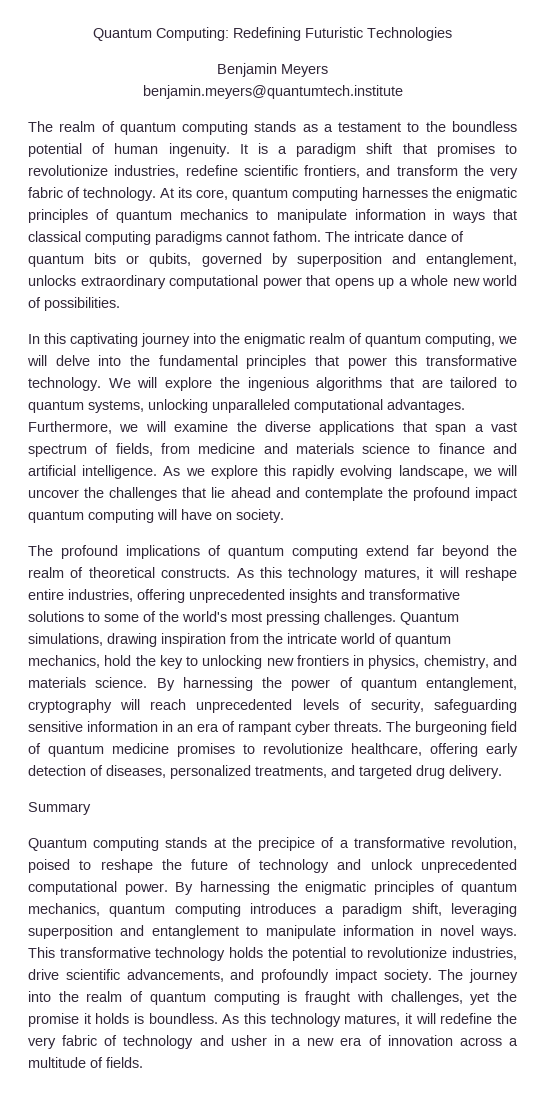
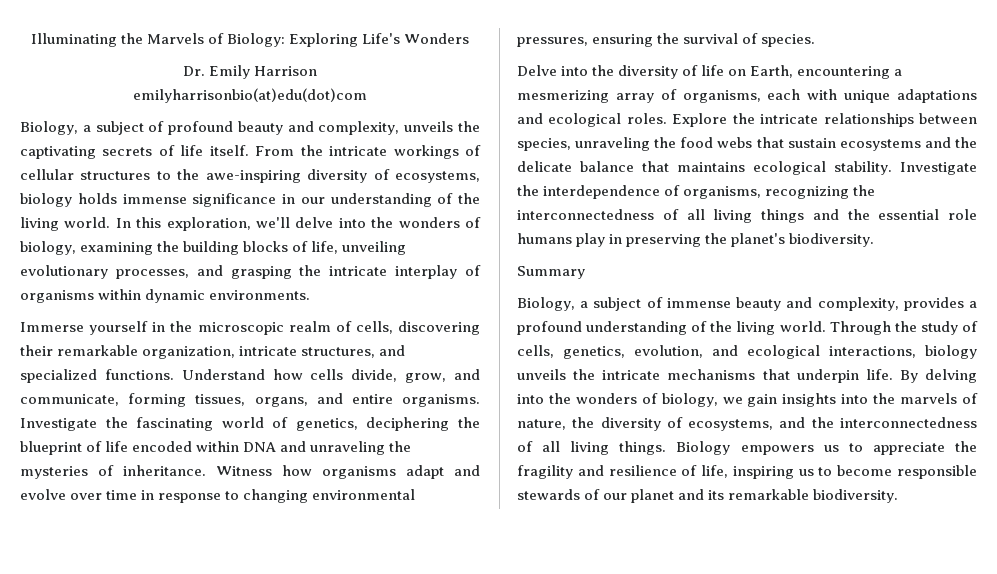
[93,27,452,41] [217,63,328,77] [142,85,403,99] [28,121,517,135] [28,143,517,157] [28,165,518,179] [28,187,517,201] [28,209,517,223] [28,231,464,245] [28,253,517,267] [28,275,517,289] [28,297,120,311] [28,333,517,347] [27,355,518,369] [28,377,517,391] [28,399,465,413] [28,421,517,435] [28,443,517,457] [28,465,517,479] [28,487,517,501] [28,509,284,523] [28,545,517,559] [28,567,517,581] [28,589,460,603] [28,611,459,625] [28,633,451,647] [28,655,517,669] [28,677,517,691] [28,699,518,713] [28,721,517,735] [28,743,518,757] [28,765,502,779] [28,802,91,815] [28,837,517,851] [28,859,517,873] [28,881,517,895] [28,903,517,917] [28,925,517,939] [28,947,517,961] [28,969,518,983] [28,991,518,1005] [28,1013,517,1027] [28,1035,518,1049] [28,1057,143,1068] Quantum Computing: Redefining Futuristic Technologies // Benjamin Meyers // benjamin.meyers@quantumtech.institute // The realm of quantum computing stands as a testament to the boundless potential of human ingenuity. It is a paradigm shift that promises to revolutionize industries, redefine scientific frontiers, and transform the very fabric of technology. At its core, quantum computing harnesses the enigmatic principles of quantum mechanics to manipulate information in ways that classical computing paradigms cannot fathom. The intricate dance of quantum bits or qubits, governed by superposition and entanglement, unlocks extraordinary computational power that opens up a whole new world of possibilities. // In this captivating journey into the enigmatic realm of quantum computing, we will delve into the fundamental principles that power this transformative technology. We will explore the ingenious algorithms that are tailored to quantum systems, unlocking unparalleled computational advantages. Furthermore, we will examine the diverse applications that span a vast spectrum of fields, from medicine and materials science to finance and artificial intelligence. As we explore this rapidly evolving landscape, we will uncover the challenges that lie ahead and contemplate the profound impact quantum computing will have on society. // The profound implications of quantum computing extend far beyond the realm of theoretical constructs. As this technology matures, it will reshape entire industries, offering unprecedented insights and transformative solutions to some of the world's most pressing challenges. Quantum simulations, drawing inspiration from the intricate world of quantum mechanics, hold the key to unlocking new frontiers in physics, chemistry, and materials science. By harnessing the power of quantum entanglement, cryptography will reach unprecedented levels of security, safeguarding sensitive information in an era of rampant cyber threats. The burgeoning field of quantum medicine promises to revolutionize healthcare, offering early detection of diseases, personalized treatments, and targeted drug delivery. // Summary // Quantum computing stands at the precipice of a transformative revolution, poised to reshape the future of technology and unlock unprecedented computational power. By harnessing the enigmatic principles of quantum mechanics, quantum computing introduces a paradigm shift, leveraging superposition and entanglement to manipulate information in novel ways. This transformative technology holds the potential to revolutionize industries, drive scientific advancements, and profoundly impact society. The journey into the realm of quantum computing is fraught with challenges, yet the promise it holds is boundless. As this technology matures, it will redefine the very fabric of technology and usher in a new era of innovation across a multitude of fields. -> [30,33,470,47] [182,65,318,79] [133,88,367,103] [20,121,480,135] [20,145,482,159] [20,169,481,183] [20,193,480,207] [20,217,481,231] [20,241,407,255] [20,265,482,279] [20,289,311,303] [20,321,480,335] [20,345,406,359] [20,369,481,383] [20,393,481,407] [20,417,480,431] [20,441,412,455] [20,465,480,479] [20,489,416,503] [517,33,816,47] [517,65,903,79] [517,89,978,103] [517,113,978,127] [517,137,977,151] [517,161,977,175] [517,185,876,199] [517,209,977,223] [517,233,875,247] [517,266,585,279] [517,297,977,311] [517,321,978,335] [517,345,977,359] [517,369,977,383] [517,393,979,407] [517,417,977,431] [517,441,977,455] [517,465,977,479] [517,489,899,503] Illuminating the Marvels of Biology: Exploring Life's Wonders // Dr. Emily Harrison // emilyharrisonbio(at)edu(dot)com // Biology, a subject of profound beauty and complexity, unveils the captivating secrets of life itself. From the intricate workings of cellular structures to the awe-inspiring diversity of ecosystems, biology holds immense significance in our understanding of the living world. In this exploration, we'll delve into the wonders of biology, examining the building blocks of life, unveiling evolutionary processes, and grasping the intricate interplay of organisms within dynamic environments. // Immerse yourself in the microscopic realm of cells, discovering their remarkable organization, intricate structures, and specialized functions. Understand how cells divide, grow, and communicate, forming tissues, organs, and entire organisms. Investigate the fascinating world of genetics, deciphering the blueprint of life encoded within DNA and unraveling the mysteries of inheritance. Witness how organisms adapt and evolve over time in response to changing environmental pressures, ensuring the survival of species. // Delve into the diversity of life on Earth, encountering a mesmerizing array of organisms, each with unique adaptations and ecological roles. Explore the intricate relationships between species, unraveling the food webs that sustain ecosystems and the delicate balance that maintains ecological stability. Investigate the interdependence of organisms, recognizing the interconnectedness of all living things and the essential role humans play in preserving the planet's biodiversity. // Summary // Biology, a subject of immense beauty and complexity, provides a profound understanding of the living world. Through the study of cells, genetics, evolution, and ecological interactions, biology unveils the intricate mechanisms that underpin life. By delving into the wonders of biology, we gain insights into the marvels of nature, the diversity of ecosystems, and the interconnectedness of all living things. Biology empowers us to appreciate the fragility and resilience of life, inspiring us to become responsible stewards of our planet and its remarkable biodiversity.

